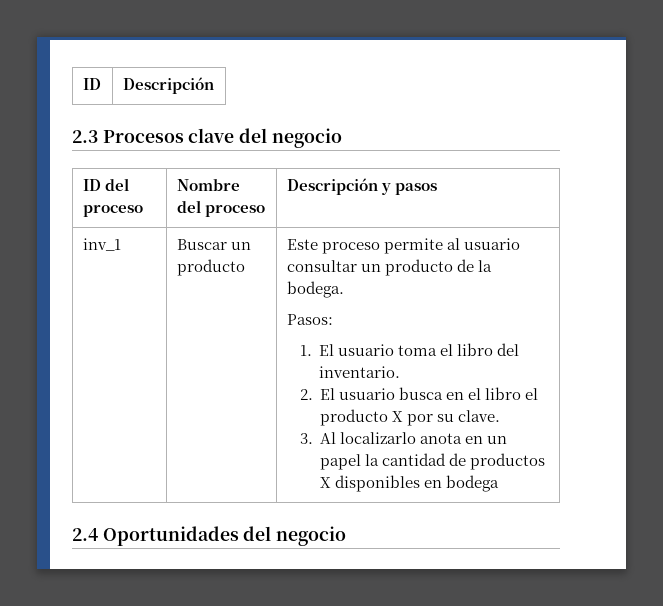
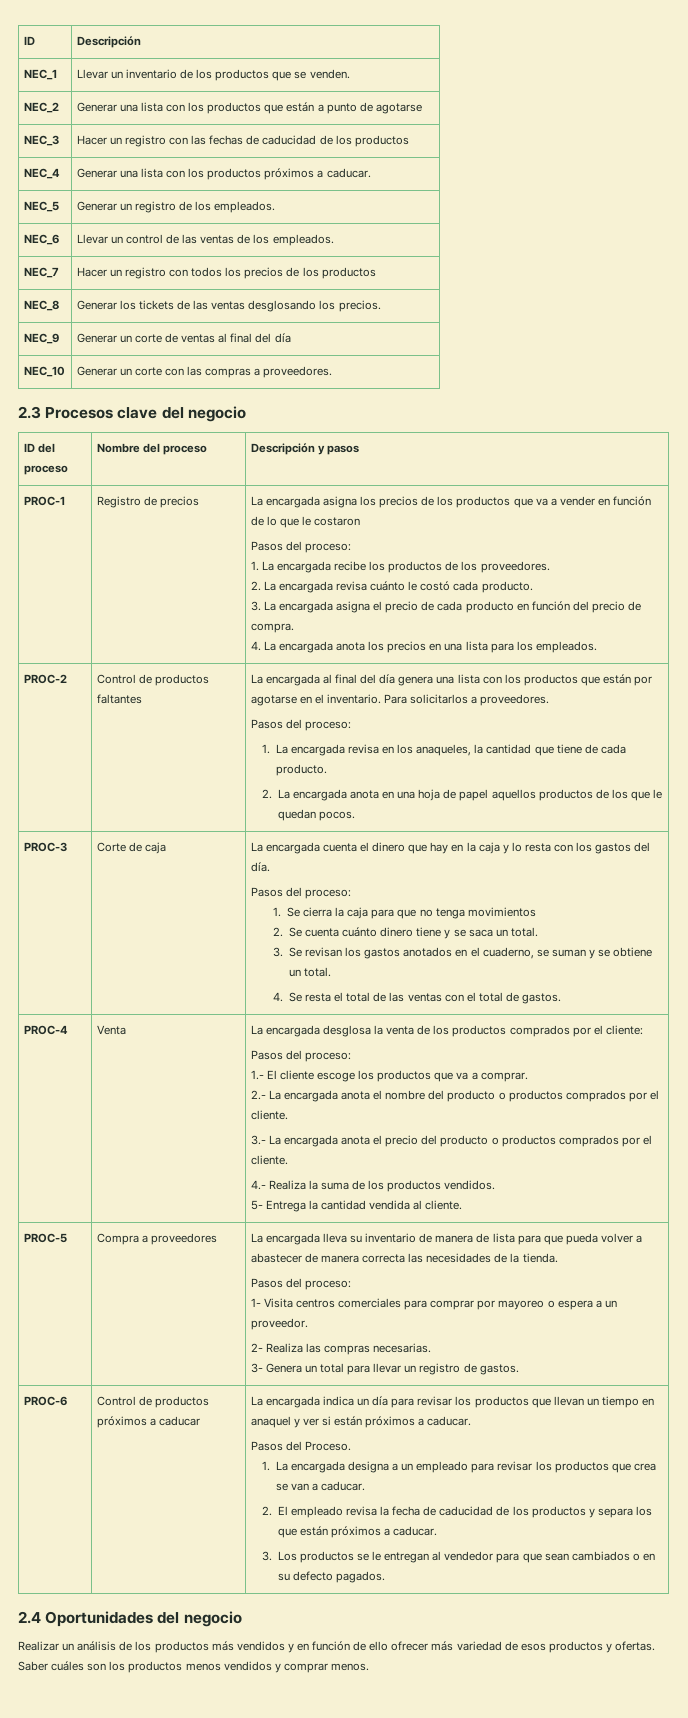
(214, 85) none -> [23,69,57,80] [76,69,350,81] [23,102,59,113] [76,102,422,114] [23,135,59,146] [76,135,409,147] [23,168,60,179] [76,168,371,180] [23,201,59,212] [76,201,276,213] [23,234,59,245] [76,234,334,246] [23,267,59,278] [76,267,376,279] [23,300,59,311] [76,300,381,312] [23,333,59,344] [76,333,291,343] [23,366,65,377] [76,366,333,378] // NEC_1 | Llevar un inventario de los productos que se venden. // NEC_2 | Generar una lista con los productos que están a punto de agotarse // NEC_3 | Hacer un registro con las fechas de caducidad de los productos // NEC_4 | Generar una lista con los productos próximos a caducar. // NEC_5 | Generar un registro de los empleados. // NEC_6 | Llevar un control de las ventas de los empleados. // NEC_7 | Hacer un registro con todos los precios de los productos // NEC_8 | Generar los tickets de las ventas desglosando los precios. // NEC_9 | Generar un corte de ventas al final del día // NEC_10 | Generar un corte con las compras a proveedores.
[82,238,121,251] [176,239,251,250] [176,259,245,276] [286,238,520,254] [286,259,492,276] [286,281,344,298] [286,314,333,325] [299,343,520,356] [319,366,401,378] [299,387,539,400] [320,409,501,426] [299,432,508,444] [320,453,546,470] [320,475,500,492] [72,526,347,546] inv_1 | Buscar un producto | Este proceso permite al usuario consultar un producto de la bodega. // Pasos: // 1. El usuario toma el libro del inventario. // 2. El usuario busca en el libro el producto X por su clave. // 3. Al localizarlo anota en un papel la cantidad de productos X disponibles en bodega // 2.4 Oportunidades del negocio -> [23,496,65,506] [96,496,199,508] [250,496,652,508] [250,516,361,528] [250,541,351,553] [250,561,550,573] [250,581,533,593] [250,601,642,613] [250,623,294,633] [250,641,597,653] [23,674,67,684] [96,674,209,686] [96,694,142,704] [250,674,653,686] [250,694,550,706] [250,719,351,731] [261,744,626,756] [275,764,327,776] [261,789,663,801] [277,809,355,821] [23,842,67,852] [96,842,166,854] [250,842,651,854] [250,862,270,872] [250,887,351,899] [273,907,536,919] [273,927,538,939] [273,947,653,959] [288,967,332,977] [273,992,562,1004] [23,1025,68,1035] [96,1025,126,1035] [250,1025,643,1037] [250,1050,351,1062] [250,1070,528,1082] [250,1090,659,1102] [250,1110,288,1120] [250,1135,652,1147] [250,1155,288,1165] [250,1180,496,1192] [250,1200,463,1212] [23,1233,67,1243] [96,1233,217,1245] [250,1233,643,1245] [250,1253,558,1263] [250,1278,351,1290] [250,1298,617,1310] [250,1318,308,1330] [250,1343,432,1355] [250,1363,519,1375] [23,1396,67,1406] [96,1396,209,1408] [96,1416,200,1428] [250,1396,655,1408] [250,1416,472,1428] [250,1441,351,1451] [261,1461,656,1473] [275,1481,366,1491] [261,1506,652,1518] [277,1526,438,1538] [261,1551,655,1563] [277,1571,385,1583] [18,1611,242,1627] [18,1641,656,1653] [18,1661,369,1673] PROC-1 | Registro de precios | La encargada asigna los precios de los productos que va a vender en función de lo que le costaron // Pasos del proceso: // 1. La encargada recibe los productos de los proveedores. // 2. La encargada revisa cuánto le costó cada producto. // 3. La encargada asigna el precio de cada producto en función del precio de compra. // 4. La encargada anota los precios en una lista para los empleados. // PROC-2 | Control de productos faltantes | La encargada al final del día genera una lista con los productos que están por agotarse en el inventario. Para solicitarlos a proveedores. // Pasos del proceso: // 1. La encargada revisa en los anaqueles, la cantidad que tiene de cada producto. // 2. La encargada anota en una hoja de papel aquellos productos de los que le quedan pocos. // PROC-3 | Corte de caja | La encargada cuenta el dinero que hay en la caja y lo resta con los gastos del día. // Pasos del proceso: // 1. Se cierra la caja para que no tenga movimientos // 2. Se cuenta cuánto dinero tiene y se saca un total. // 3. Se revisan los gastos anotados en el cuaderno, se suman y se obtiene un total. // 4. Se resta el total de las ventas con el total de gastos. // PROC-4 | Venta | La encargada desglosa la venta de los productos comprados por el cliente: // Pasos del proceso: // 1.- El cliente escoge los productos que va a comprar. // 2.- La encargada anota el nombre del producto o productos comprados por el cliente. // 3.- La encargada anota el precio del producto o productos comprados por el cliente. // 4.- Realiza la suma de los productos vendidos. // 5- Entrega la cantidad vendida al cliente. // PROC-5 | Compra a proveedores | La encargada lleva su inventario de manera de lista para que pueda volver a abastecer de manera correcta las necesidades de la tienda. // Pasos del proceso: // 1- Visita centros comerciales para comprar por mayoreo o espera a un proveedor. // 2- Realiza las compras necesarias. // 3- Genera un total para llevar un registro de gastos. // PROC-6 | Control de productos próximos a caducar | La encargada indica un día para revisar los productos que llevan un tiempo en anaquel y ver si están próximos a caducar. // Pasos del Proceso. // 1. La encargada designa a un empleado para revisar los productos que crea se van a caducar. // 2. El empleado revisa la fecha de caducidad de los productos y separa los que están próximos a caducar. // 3. Los productos se le entregan al vendedor para que sean cambiados o en su defecto pagados. // 2.4 Oportunidades del negocio // Realizar un análisis de los productos más vendidos y en función de ello ofrecer más variedad de esos productos y ofertas. Saber cuáles son los productos menos vendidos y comprar menos.

